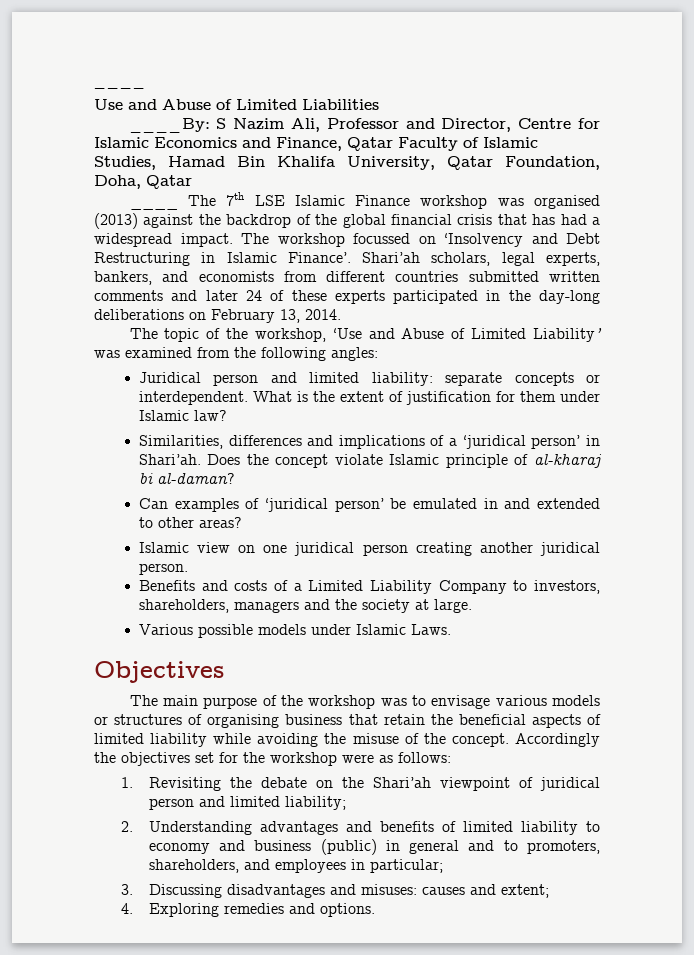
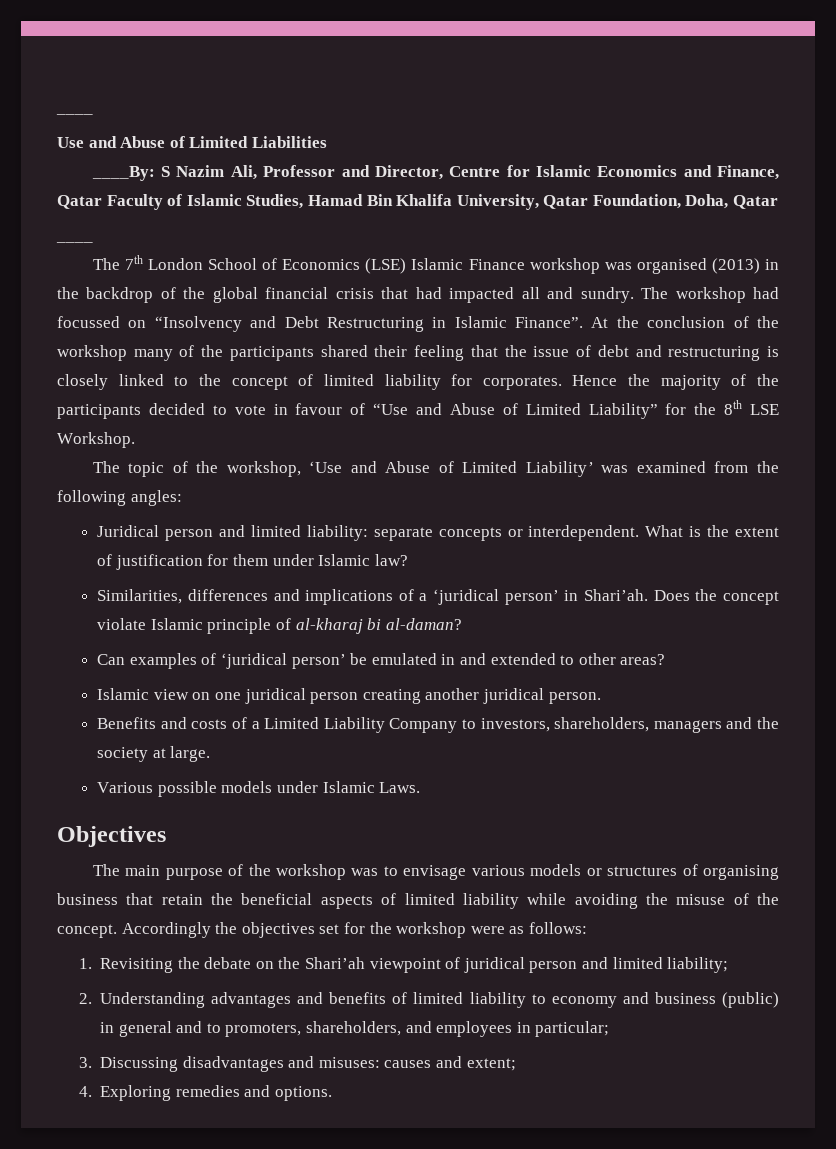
(178, 208) none -> (93, 242) //
[254,195,285,206] LSE -> [147,258,407,274] London School of Economics (LSE)
[143,214,194,228] against -> [765,259,779,270] in
[532,214,601,225] [94,233,233,247] has had a widespread impact. -> [415,287,634,303] had impacted all and sundry.
(345, 240) none -> [753,287,779,299] had
[444,233,523,247] ‘Insolvency -> [154,316,242,332] “Insolvency
[287,252,600,266] [94,271,600,285] [94,290,601,304] [94,309,341,323] Finance’. Shari’ah scholars, legal experts, bankers, and economists from different countries submitted written comments and later 24 of these experts participated in the day-long deliberations on February 13, 2014. -> [515,316,779,328] [57,345,780,361] [57,374,779,390] [57,400,779,419] [57,432,135,448] Finance”. At the conclusion of the workshop many of the participants shared their feeling that the issue of debt and restructuring is closely linked to the concept of limited liability for corporates. Hence the majority of the participants decided to vote in favour of “Use and Abuse of Limited Liability” for the 8th LSE Workshop.

